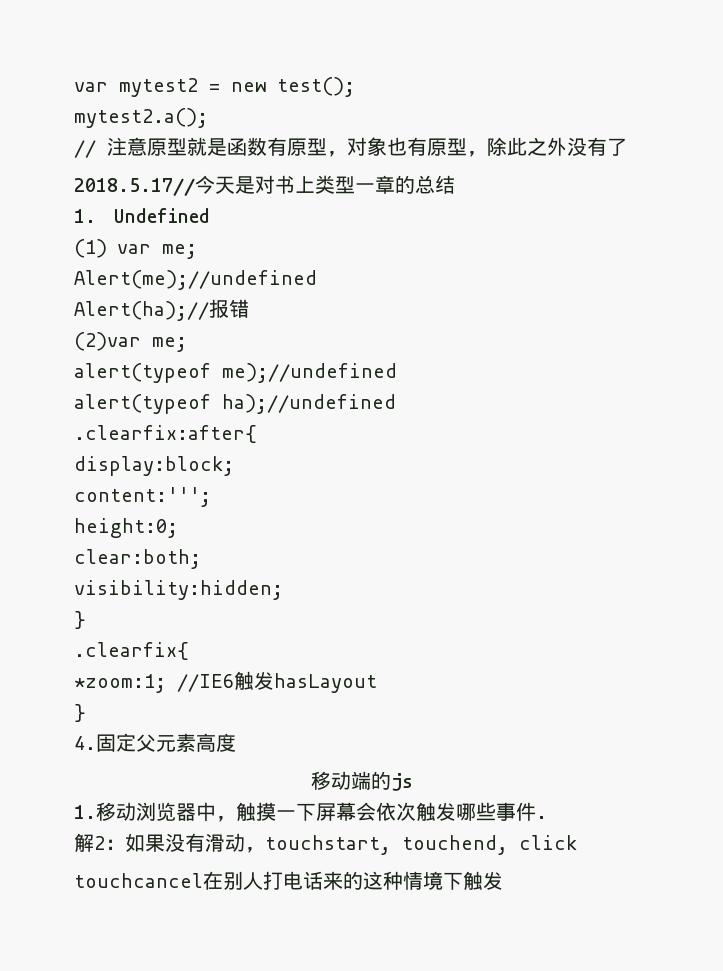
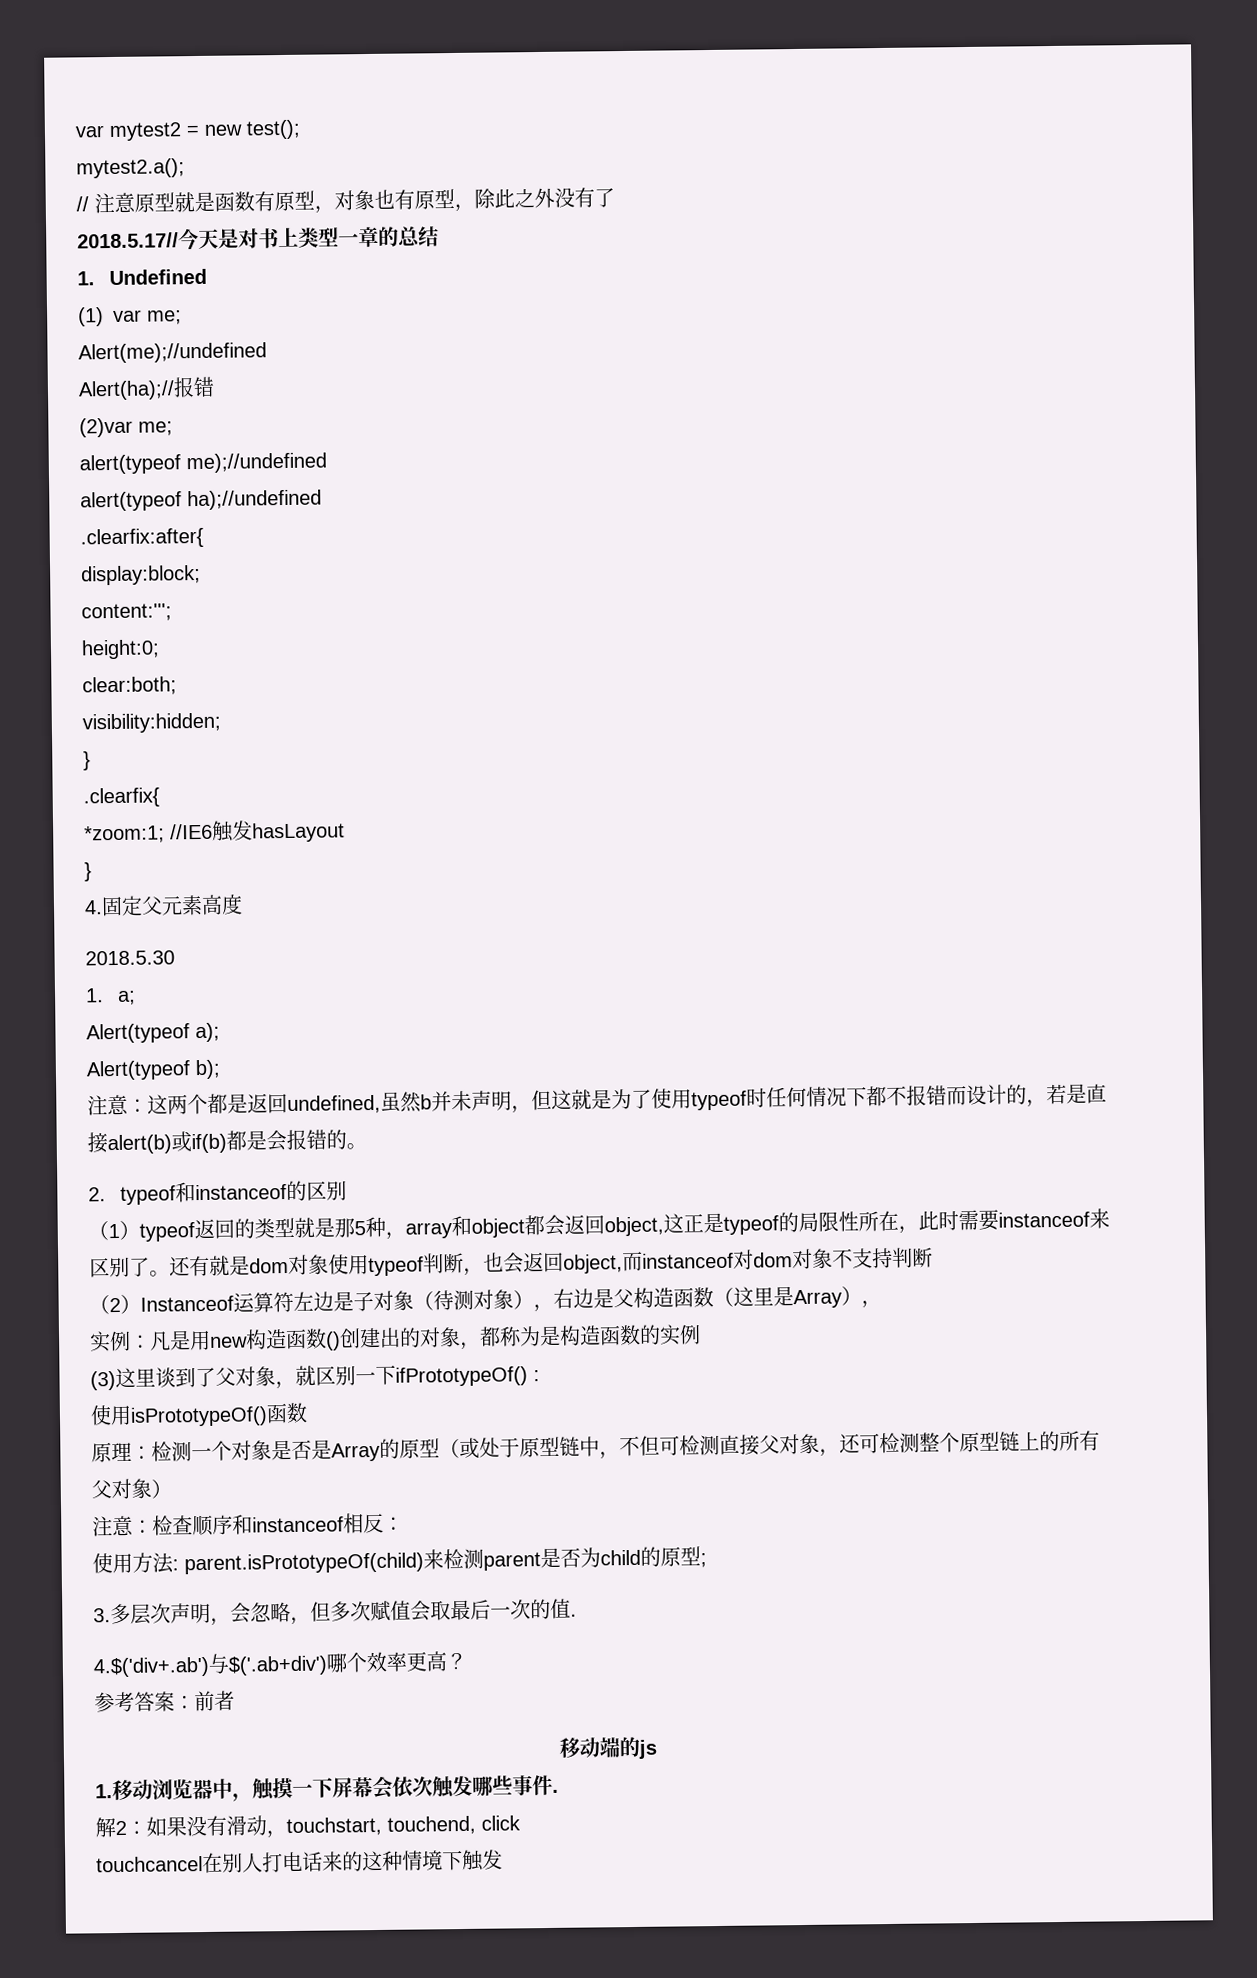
(236, 742) none -> [85,950,175,966] [85,988,136,1005] [86,1022,220,1044] [86,1059,221,1081] [87,1083,1107,1116] [87,1129,367,1155] [88,1180,347,1205] [88,1208,1110,1242] [89,1247,933,1278] [89,1286,882,1315] [89,1324,701,1353] [90,1364,540,1391] [90,1402,308,1427] [91,1430,1100,1463] [91,1478,172,1500] [92,1513,404,1537] [92,1546,707,1575] [93,1598,577,1626] [93,1651,467,1678] [94,1690,235,1713] // 2018.5.30 // 1. a; // Alert(typeof a); // Alert(typeof b); // 注意：这两个都是返回undefined,虽然b并未声明，但这就是为了使用typeof时任何情况下都不报错而设计的，若是直接alert(b)或if(b)都是会报错的。 // 2. typeof和instanceof的区别 // （1）typeof返回的类型就是那5种，array和object都会返回object,这正是typeof的局限性所在，此时需要instanceof来区别了。还有就是dom对象使用typeof判断，也会返回object,而instanceof对dom对象不支持判断 // （2）Instanceof运算符左边是子对象（待测对象），右边是父构造函数（这里是Array）， // 实例：凡是用new构造函数()创建出的对象，都称为是构造函数的实例 // (3)这里谈到了父对象，就区别一下ifPrototypeOf() : // 使用isPrototypeOf()函数 // 原理：检测一个对象是否是Array的原型（或处于原型链中，不但可检测直接父对象，还可检测整个原型链上的所有父对象） // 注意：检查顺序和instanceof相反： // 使用方法: parent.isPrototypeOf(child)来检测parent是否为child的原型; // 3.多层次声明，会忽略，但多次赋值会取最后一次的值. // 4.$('div+.ab')与$('.ab+div')哪个效率更高？ // 参考答案：前者

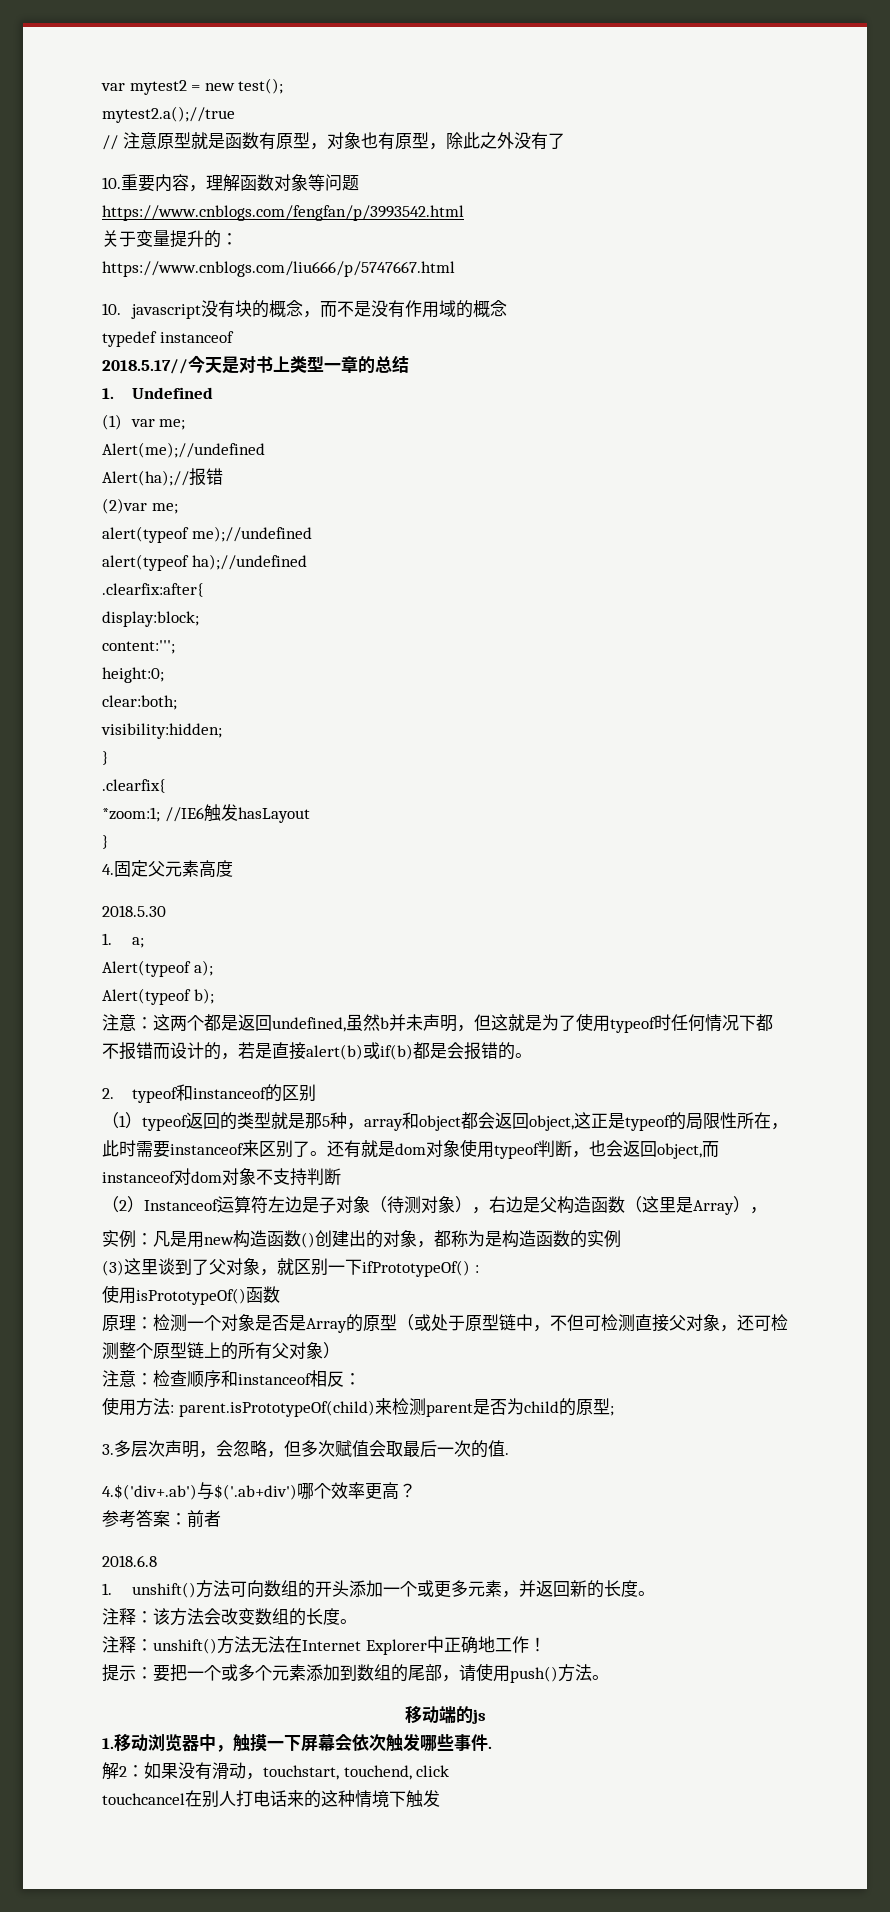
[76,158,185,179] mytest2.a(); -> [102,106,235,123] mytest2.a();//true
(615, 198) none -> [102,174,359,192] [102,205,464,221] [102,230,238,248] [102,261,455,277] [102,300,507,319] [102,331,234,347] // 10.重要内容，理解函数对象等问题 // https://www.cnblogs.com/fengfan/p/3993542.html // 关于变量提升的： // https://www.cnblogs.com/liu666/p/5747667.html // 10. javascript没有块的概念，而不是没有作用域的概念 // typedef instanceof
(235, 1700) none -> [102,1555,157,1567] [102,1580,655,1598] [102,1608,357,1626] [102,1636,546,1655] [102,1663,609,1683] // 2018.6.8 // 1. unshift()方法可向数组的开头添加一个或更多元素，并返回新的长度。 // 注释：该方法会改变数组的长度。 // 注释：unshift()方法无法在Internet Explorer中正确地工作！ // 提示：要把一个或多个元素添加到数组的尾部，请使用push()方法。

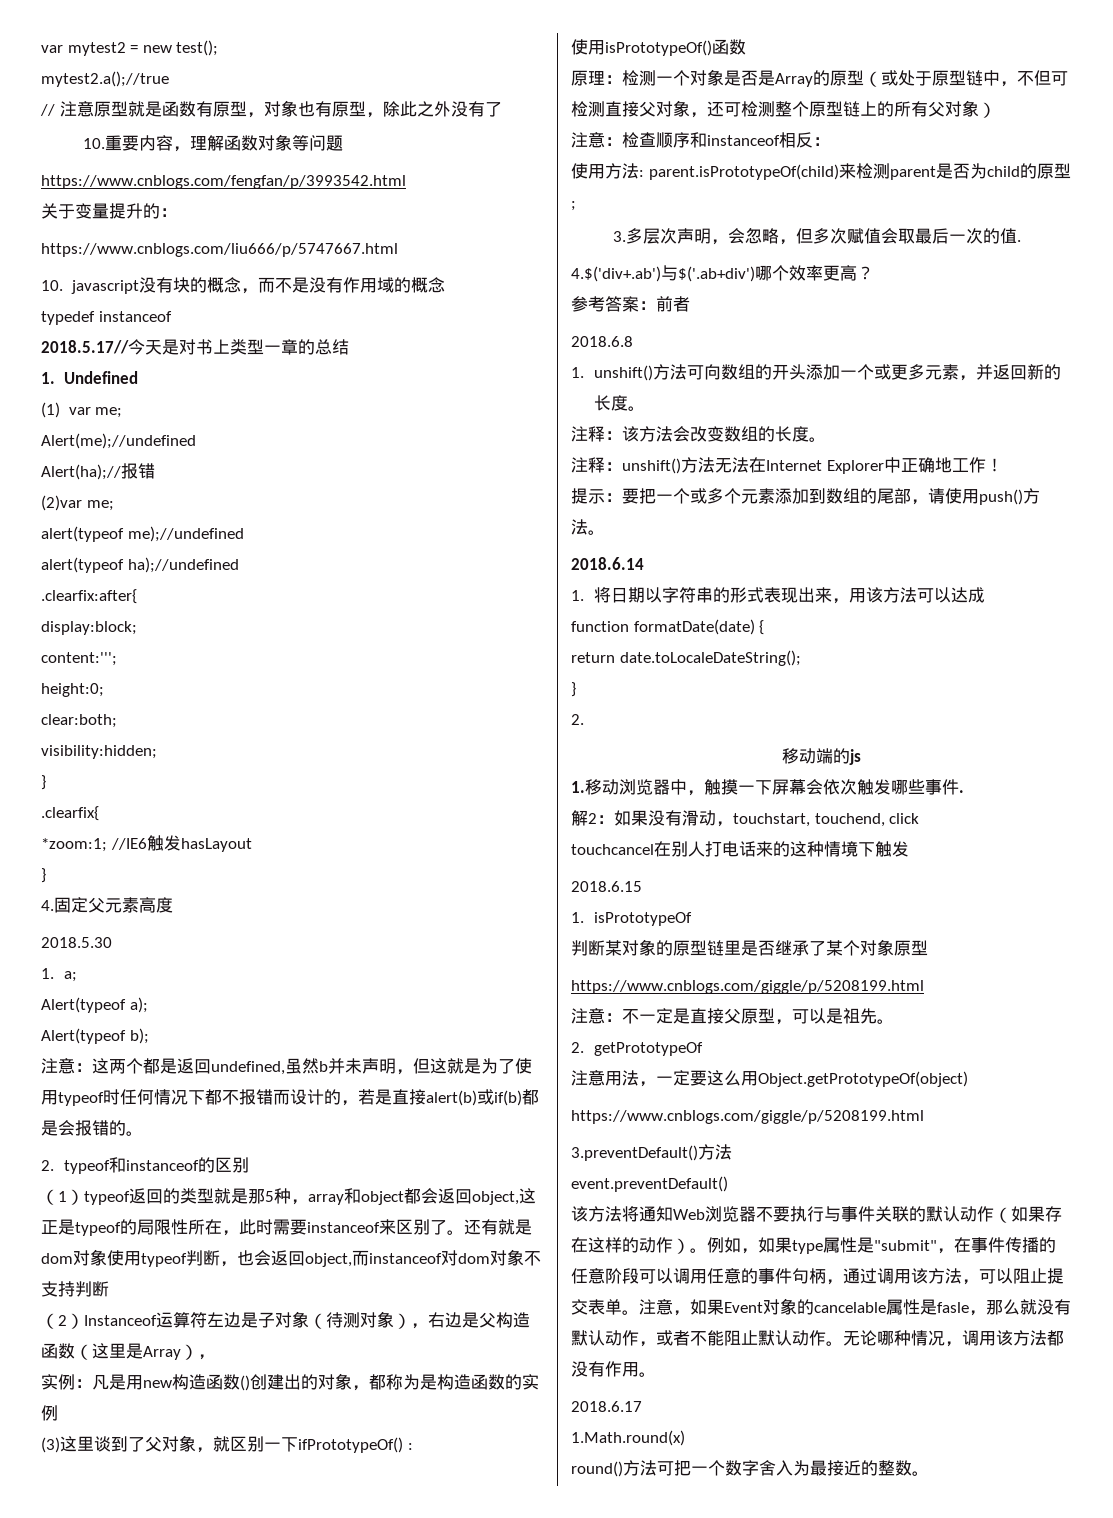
(609, 1677) none -> [571,557,644,570] [571,587,985,604] [571,619,765,635] [571,650,801,666] [571,682,576,697] [571,714,584,725] // 2018.6.14 // 1.将日期以字符串的形式表现出来，用该方法可以达成 // function formatDate(date) { // return date.toLocaleDateString(); // } // 2.
(440, 1798) none -> [571,881,642,892] [571,912,692,926] [571,939,928,956] [571,980,924,994] [571,1008,894,1025] [571,1042,703,1056] [571,1070,968,1087] [571,1110,924,1124] [571,1144,732,1161] [571,1176,728,1192] [571,1206,1062,1223] [571,1237,1056,1254] [571,1268,1064,1285] [571,1298,1071,1316] [571,1330,1064,1347] [571,1361,656,1377] [571,1401,642,1412] [571,1430,685,1446] [571,1460,929,1477] // 2018.6.15 // 1. isPrototypeOf // 判断某对象的原型链里是否继承了某个对象原型 // https://www.cnblogs.com/giggle/p/5208199.html // 注意：不一定是直接父原型，可以是祖先。 // 2. getPrototypeOf // 注意用法，一定要这么用Object.getPrototypeOf(object) // https://www.cnblogs.com/giggle/p/5208199.html // 3.preventDefault()方法 // event.preventDefault() // 该方法将通知Web浏览器不要执行与事件关联的默认动作（如果存在这样的动作）。例如，如果type属性是"submit"，在事件传播的任意阶段可以调用任意的事件句柄，通过调用该方法，可以阻止提交表单。注意，如果Event对象的cancelable属性是fasle，那么就没有默认动作，或者不能阻止默认动作。无论哪种情况，调用该方法都没有作用。 // 2018.6.17 // 1.Math.round(x) // round()方法可把一个数字舍入为最接近的整数。

